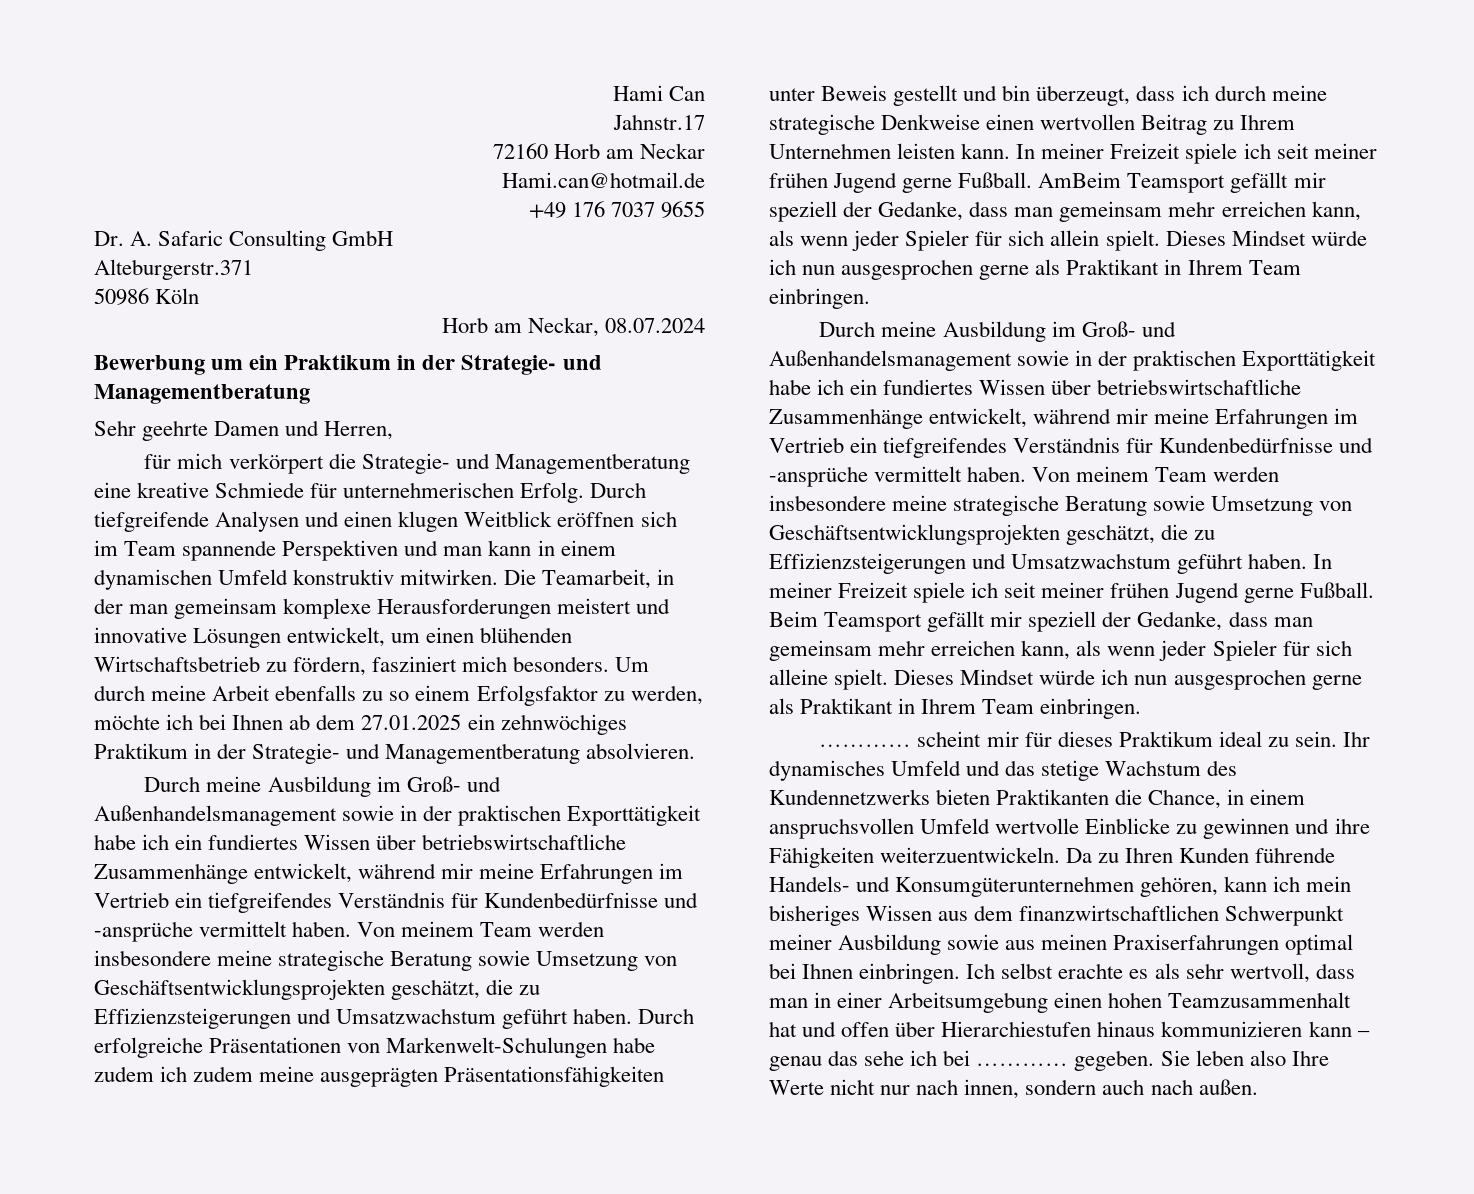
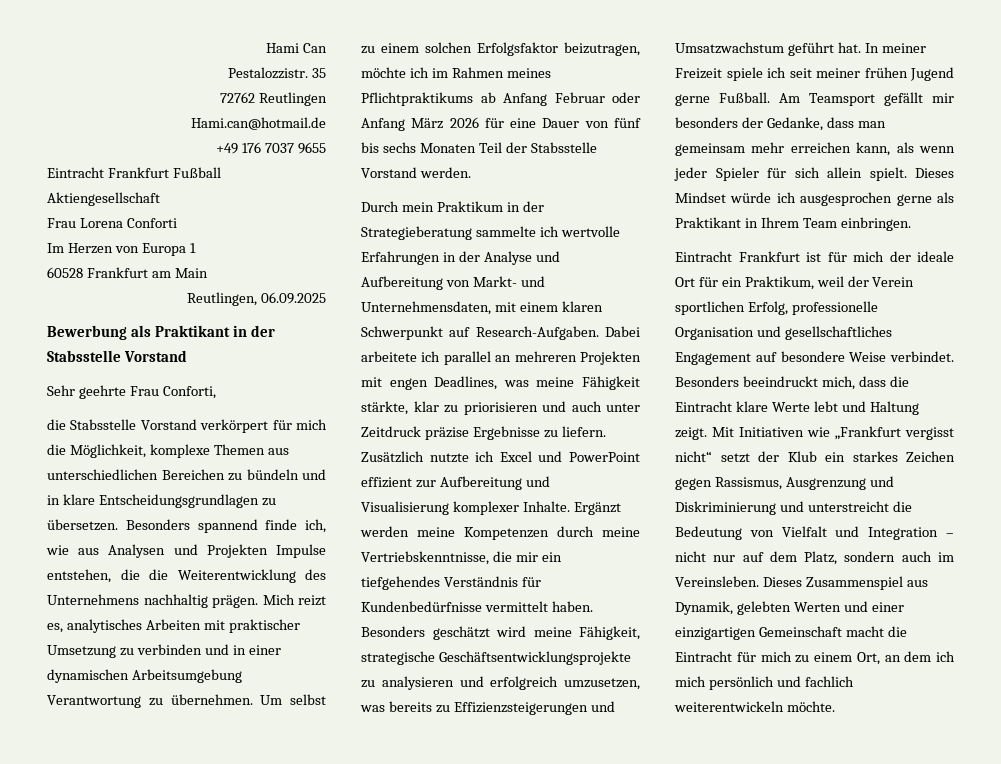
[613,114,705,130] [492,143,705,159] Jahnstr.17 // 72160 Horb am Neckar -> [228,67,327,79] [220,92,327,106] Pestalozzistr. 35 // 72762 Reutlingen
[94,230,394,251] [94,259,253,280] [94,288,200,305] [441,317,705,337] [94,355,602,375] [94,384,310,404] [94,420,394,441] [144,453,690,474] [94,482,647,503] [94,511,677,532] [94,540,616,561] [94,569,675,590] [94,598,671,619] [94,627,573,648] [94,656,650,676] [94,685,703,706] [94,714,627,735] [94,743,696,764] [144,776,501,797] [94,805,702,826] [94,834,627,850] [94,863,684,884] [94,892,699,913] [94,921,605,942] [94,950,678,971] [94,979,541,1000] [94,1008,695,1029] [94,1037,656,1058] [94,1066,665,1087] [769,85,1327,106] [769,114,1296,135] [769,143,1011,159] Dr. A. Safaric Consulting GmbH // Alteburgerstr.371 // 50986 Köln // Horb am Neckar, 08.07.2024 // Bewerbung um ein Praktikum in der Strategie- und Managementberatung // Sehr geehrte Damen und Herren, // für mich verkörpert die Strategie- und Managementberatung eine kreative Schmiede für unternehmerischen Erfolg. Durch tiefgreifende Analysen und einen klugen Weitblick eröffnen sich im Team spannende Perspektiven und man kann in einem dynamischen Umfeld konstruktiv mitwirken. Die Teamarbeit, in der man gemeinsam komplexe Herausforderungen meistert und innovative Lösungen entwickelt, um einen blühenden Wirtschaftsbetrieb zu fördern, fasziniert mich besonders. Um durch meine Arbeit ebenfalls zu so einem Erfolgsfaktor zu werden, möchte ich bei Ihnen ab dem 27.01.2025 ein zehnwöchiges Praktikum in der Strategie- und Managementberatung absolvieren. // Durch meine Ausbildung im Groß- und Außenhandelsmanagement sowie in der praktischen Exporttätigkeit habe ich ein fundiertes Wissen über betriebswirtschaftliche Zusammenhänge entwickelt, während mir meine Erfahrungen im Vertrieb ein tiefgreifendes Verständnis für Kundenbedürfnisse und -ansprüche vermittelt haben. Von meinem Team werden insbesondere meine strategische Beratung sowie Umsetzung von Geschäftsentwicklungsprojekten geschätzt, die zu Effizienzsteigerungen und Umsatzwachstum geführt haben. Durch erfolgreiche Präsentationen von Markenwelt-Schulungen habe zudem ich zudem meine ausgeprägten Präsentationsfähigkeiten unter Beweis gestellt und bin überzeugt, dass ich durch meine strategische Denkweise einen wertvollen Beitrag zu Ihrem Unternehmen leisten kann. -> [47,167,221,178] [47,192,160,206] [47,218,177,228] [47,243,196,256] [47,267,208,278] [187,292,326,306] [47,325,275,340] [47,350,187,362] [47,385,216,399] [47,419,327,433] [47,444,289,458] [47,469,326,481] [47,494,276,508] [47,519,326,533] [46,544,326,558] [47,569,326,583] [47,594,326,608] [47,619,300,633] [47,644,281,658] [47,669,242,683] [47,694,326,708] [361,42,640,56] [361,67,551,78] [361,92,640,106] [361,117,641,131] [361,142,597,153] [361,167,471,178] [361,201,544,212] [361,226,620,240] [361,251,560,265] [361,276,545,290] [361,301,603,315] [361,326,640,340] [361,351,641,365] [361,376,640,390] [361,401,640,415] [361,426,606,440] [361,451,640,463] [361,476,550,490] [361,501,621,515] [360,526,640,540] [361,551,562,565] [361,576,541,590] [361,601,593,612] [361,626,640,640] [361,651,631,665] [361,676,640,690] [360,701,615,715] [675,42,861,56] Eintracht Frankfurt Fußball Aktiengesellschaft // Frau Lorena Conforti // Im Herzen von Europa 1 // 60528 Frankfurt am Main // Reutlingen, 06.09.2025 // Bewerbung als Praktikant in der Stabsstelle Vorstand // Sehr geehrte Frau Conforti, // die Stabsstelle Vorstand verkörpert für mich die Möglichkeit, komplexe Themen aus unterschiedlichen Bereichen zu bündeln und in klare Entscheidungsgrundlagen zu übersetzen. Besonders spannend finde ich, wie aus Analysen und Projekten Impulse entstehen, die die Weiterentwicklung des Unternehmens nachhaltig prägen. Mich reizt es, analytisches Arbeiten mit praktischer Umsetzung zu verbinden und in einer dynamischen Arbeitsumgebung Verantwortung zu übernehmen. Um selbst zu einem solchen Erfolgsfaktor beizutragen, möchte ich im Rahmen meines Pflichtpraktikums ab Anfang Februar oder Anfang März 2026 für eine Dauer von fünf bis sechs Monaten Teil der Stabsstelle Vorstand werden. // Durch mein Praktikum in der Strategieberatung sammelte ich wertvolle Erfahrungen in der Analyse und Aufbereitung von Markt- und Unternehmensdaten, mit einem klaren Schwerpunkt auf Research-Aufgaben. Dabei arbeitete ich parallel an mehreren Projekten mit engen Deadlines, was meine Fähigkeit stärkte, klar zu priorisieren und auch unter Zeitdruck präzise Ergebnisse zu liefern. Zusätzlich nutzte ich Excel und PowerPoint effizient zur Aufbereitung und Visualisierung komplexer Inhalte. Ergänzt werden meine Kompetenzen durch meine Vertriebskenntnisse, die mir ein tiefgehendes Verständnis für Kundenbedürfnisse vermittelt haben. Besonders geschätzt wird meine Fähigkeit, strategische Geschäftsentwicklungsprojekte zu analysieren und erfolgreich umzusetzen, was bereits zu Effizienzsteigerungen und Umsatzwachstum geführt hat.
[1038,172,1326,193] [769,201,837,222] AmBeim Teamsport gefällt mir speziell -> [779,92,954,106] [675,117,738,128] Am Teamsport gefällt mir besonders
[802,259,1301,280] [769,288,870,309] [819,321,1176,342] [769,350,1377,371] [769,379,1302,395] [769,408,1359,429] [769,437,1374,458] [769,466,1280,487] [769,495,1353,516] [769,524,1216,545] [769,553,1333,574] [769,582,1374,603] [769,611,1313,632] [769,640,1352,661] [769,669,1362,690] [769,698,1142,719] [819,731,1371,747] [769,760,1238,781] [769,789,1306,809] [769,818,1370,839] [769,847,1336,868] [769,876,1352,897] [769,905,1345,926] [769,934,1354,955] [769,963,1355,984] [769,992,1352,1013] [769,1021,1370,1037] [769,1050,1329,1071] [769,1079,1258,1099] nun ausgesprochen gerne als Praktikant in Ihrem Team einbringen. // Durch meine Ausbildung im Groß- und Außenhandelsmanagement sowie in der praktischen Exporttätigkeit habe ich ein fundiertes Wissen über betriebswirtschaftliche Zusammenhänge entwickelt, während mir meine Erfahrungen im Vertrieb ein tiefgreifendes Verständnis für Kundenbedürfnisse und -ansprüche vermittelt haben. Von meinem Team werden insbesondere meine strategische Beratung sowie Umsetzung von Geschäftsentwicklungsprojekten geschätzt, die zu Effizienzsteigerungen und Umsatzwachstum geführt haben. In meiner Freizeit spiele ich seit meiner frühen Jugend gerne Fußball. Beim Teamsport gefällt mir speziell der Gedanke, dass man gemeinsam mehr erreichen kann, als wenn jeder Spieler für sich alleine spielt. Dieses Mindset würde ich nun ausgesprochen gerne als Praktikant in Ihrem Team einbringen. // ………… scheint mir für dieses Praktikum ideal zu sein. Ihr dynamisches Umfeld und das stetige Wachstum des Kundennetzwerks bieten Praktikanten die Chance, in einem anspruchsvollen Umfeld wertvolle Einblicke zu gewinnen und ihre Fähigkeiten weiterzuentwickeln. Da zu Ihren Kunden führende Handels- und Konsumgüterunternehmen gehören, kann ich mein bisheriges Wissen aus dem finanzwirtschaftlichen Schwerpunkt meiner Ausbildung sowie aus meinen Praxiserfahrungen optimal bei Ihnen einbringen. Ich selbst erachte es als sehr wertvoll, dass man in einer Arbeitsumgebung einen hohen Teamzusammenhalt hat und offen über Hierarchiestufen hinaus kommunizieren kann – genau das sehe ich bei ………… gegeben. Sie leben also Ihre Werte nicht nur nach innen, sondern auch nach außen. -> [800,192,954,206] [675,217,911,231] [675,251,954,262] [675,276,915,290] [675,301,878,315] [675,326,892,340] [675,351,954,365] [675,376,909,390] [675,401,919,415] [675,426,954,440] [675,451,955,463] [675,476,894,490] [675,501,912,515] [675,526,954,540] [675,551,954,565] [675,576,928,590] [675,601,904,615] [675,626,907,640] [675,651,955,665] [675,676,854,690] [674,701,835,712] ausgesprochen gerne als Praktikant in Ihrem Team einbringen. // Eintracht Frankfurt ist für mich der ideale Ort für ein Praktikum, weil der Verein sportlichen Erfolg, professionelle Organisation und gesellschaftliches Engagement auf besondere Weise verbindet. Besonders beeindruckt mich, dass die Eintracht klare Werte lebt und Haltung zeigt. Mit Initiativen wie „Frankfurt vergisst nicht“ setzt der Klub ein starkes Zeichen gegen Rassismus, Ausgrenzung und Diskriminierung und unterstreicht die Bedeutung von Vielfalt und Integration – nicht nur auf dem Platz, sondern auch im Vereinsleben. Dieses Zusammenspiel aus Dynamik, gelebten Werten und einer einzigartigen Gemeinschaft macht die Eintracht für mich zu einem Ort, an dem ich mich persönlich und fachlich weiterentwickeln möchte.

